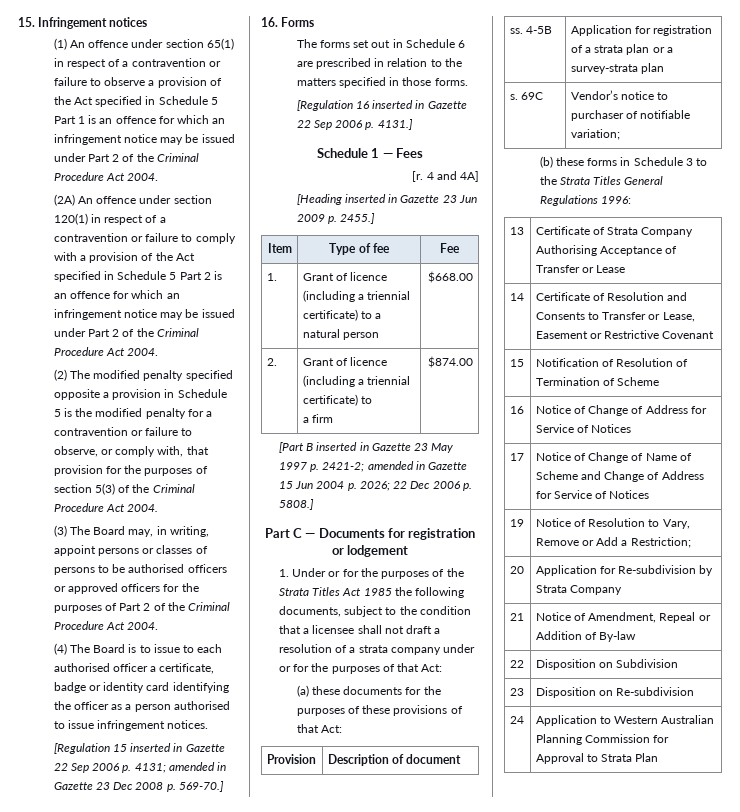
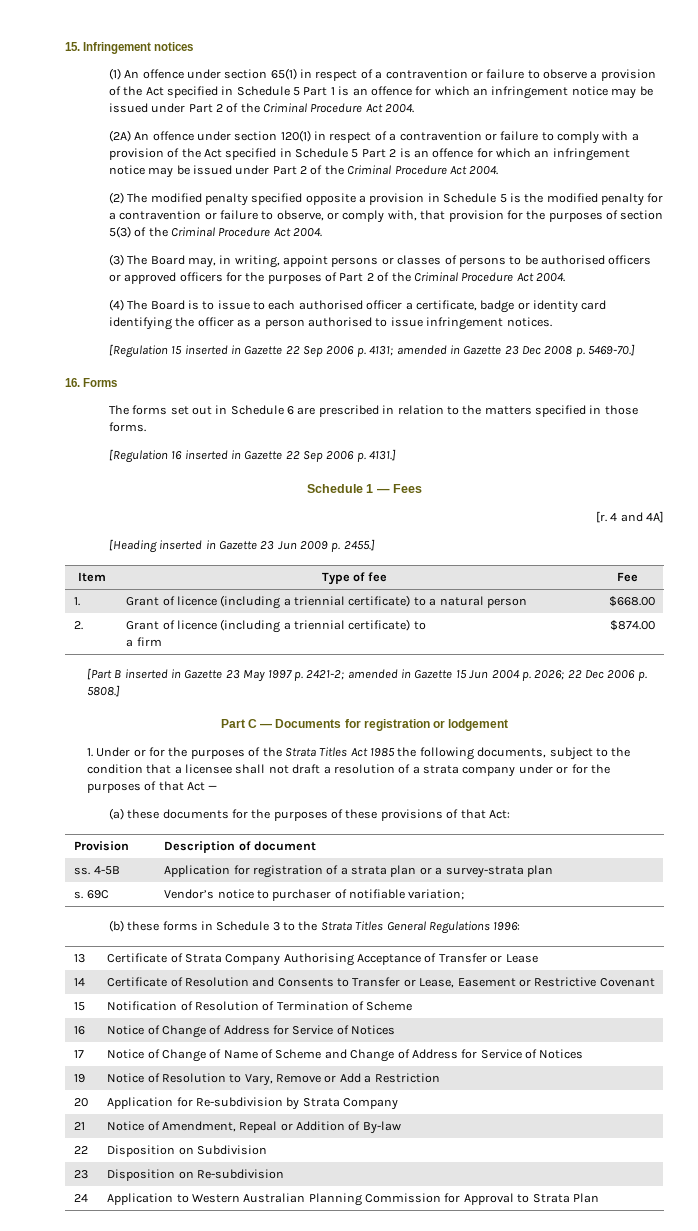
[178,781,224,792] 569-70.] -> [588,344,636,356] 5469-70.]
[421,664,443,672] Act: -> [187,782,218,791] Act —
[630,537,691,548] Restriction; -> [374,1073,440,1083] Restriction

